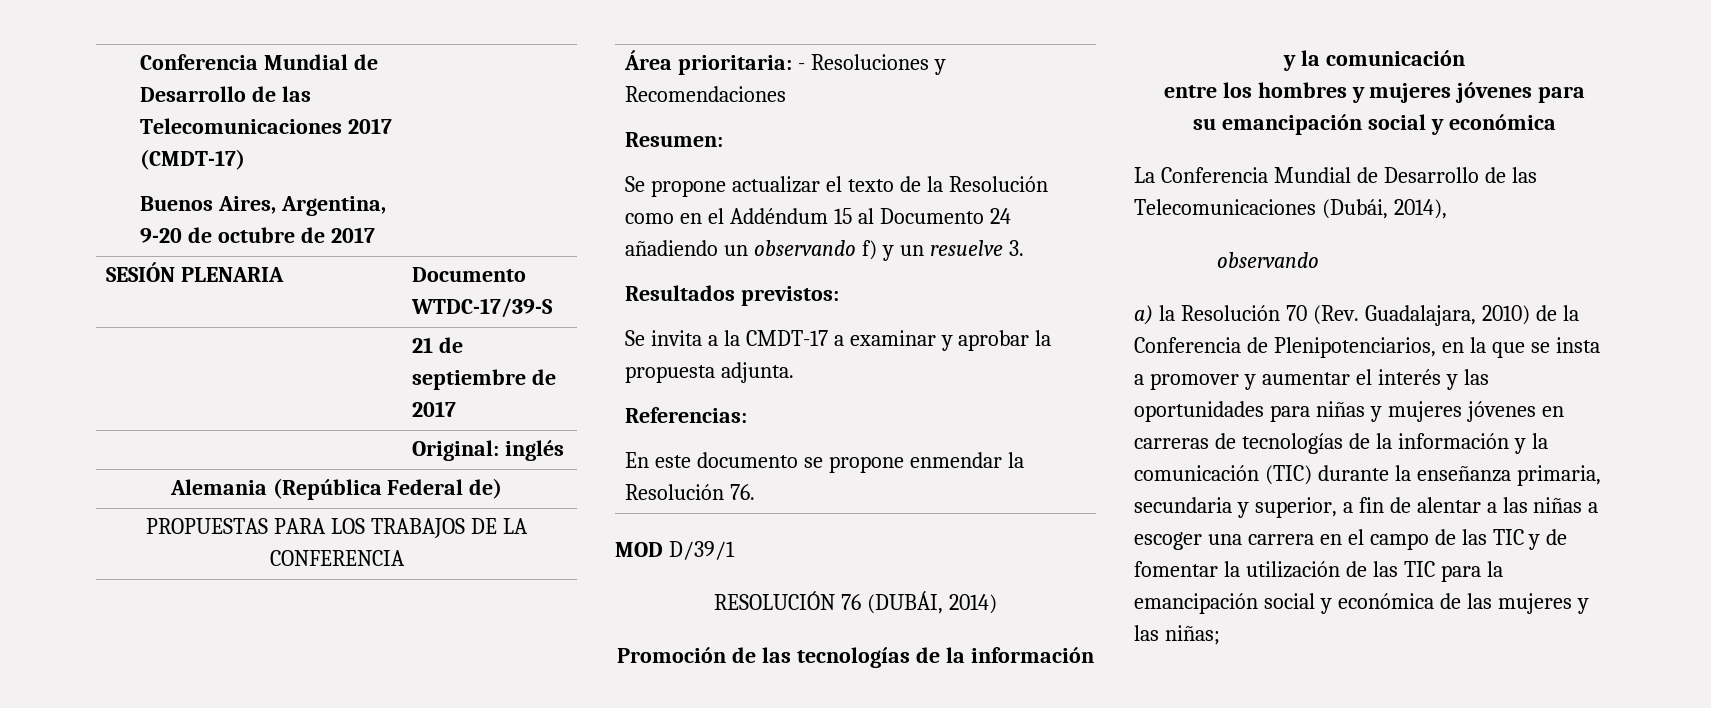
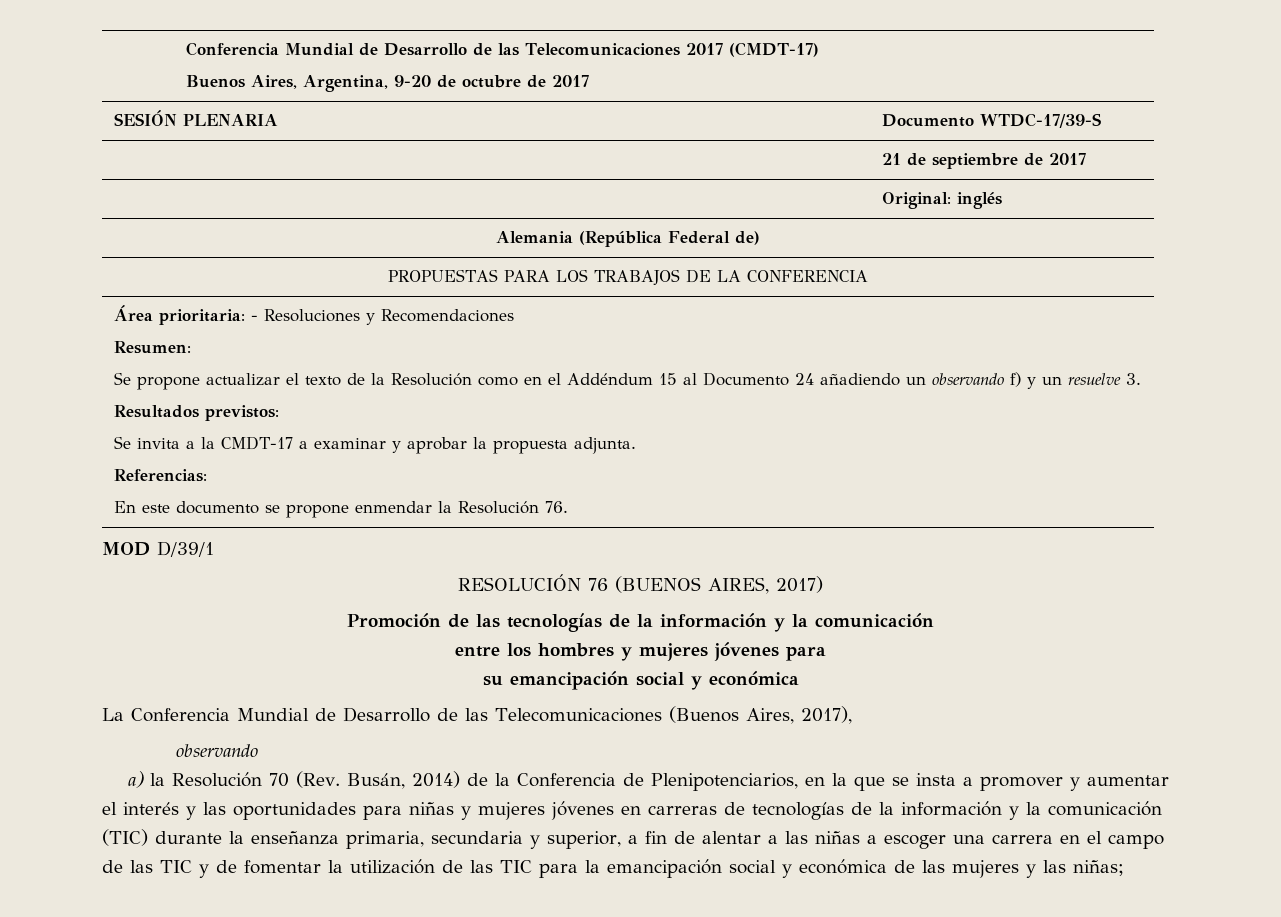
[866,591,997,614] (DUBÁI, 2014) -> [615,576,823,594] (BUENOS AIRES, 2017)
[1321,199,1447,219] (Dubái, 2014), -> [668,706,852,724] (Buenos Aires, 2017),
[1364,305,1530,326] Guadalajara, 2010) -> [347,771,461,789] Busán, 2014)

